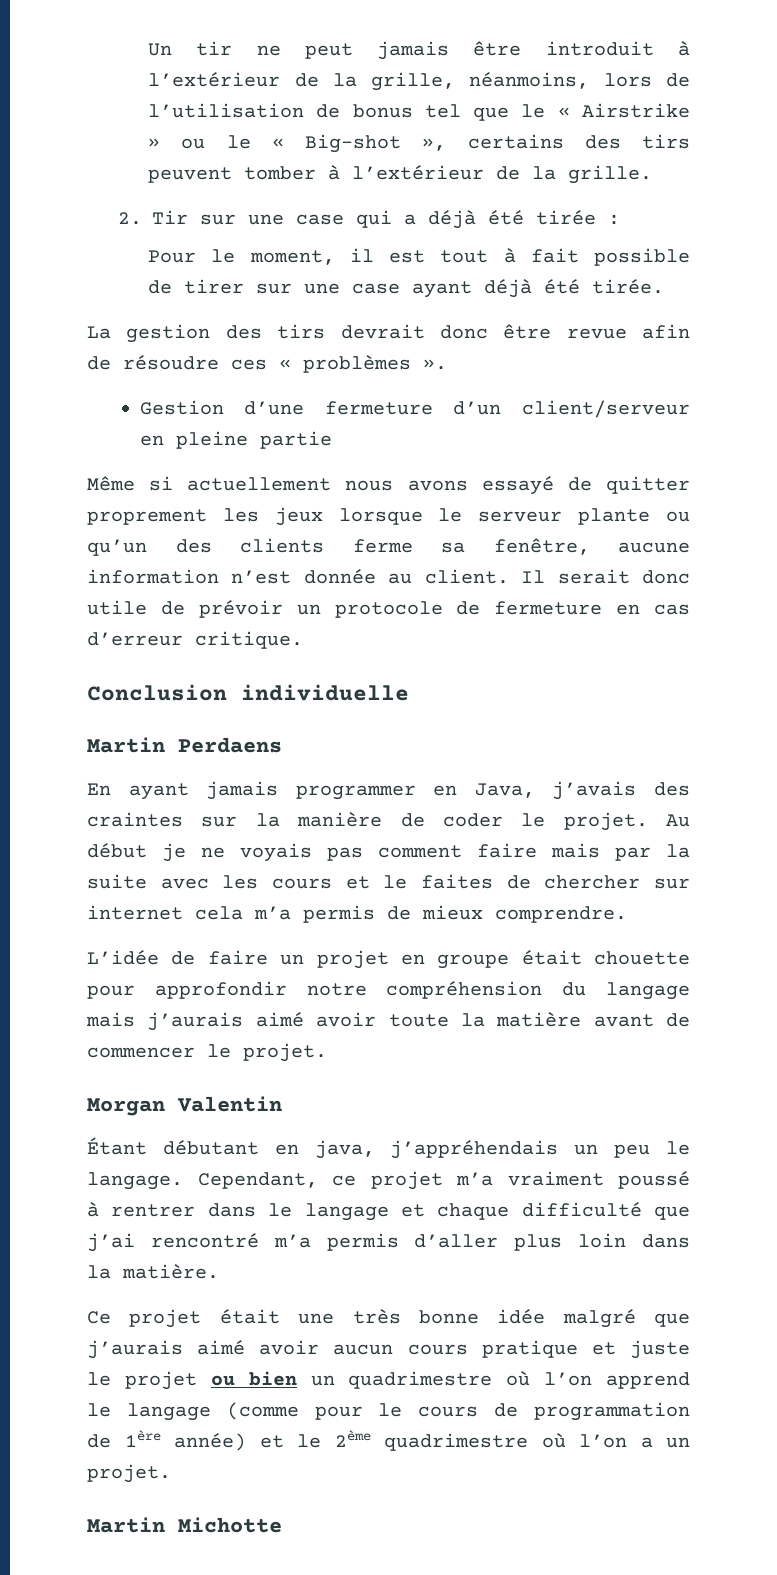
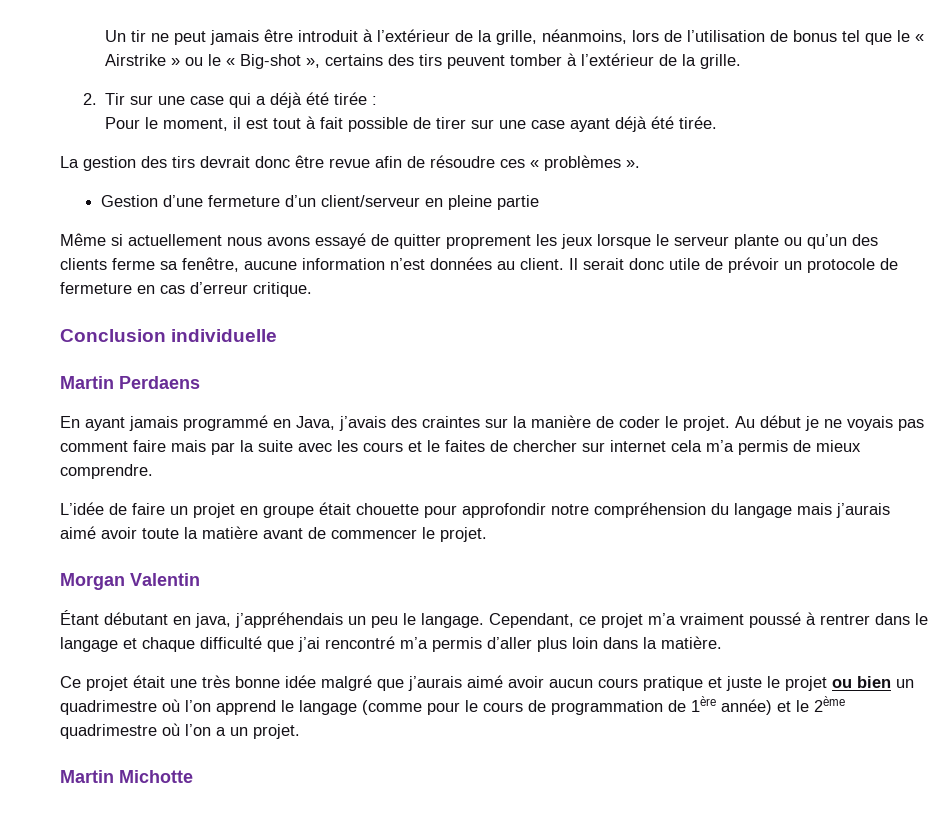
[303,569,376,584] donnée -> [430,257,492,270] données
[295,785,416,800] programmer -> [183,415,268,431] programmé

